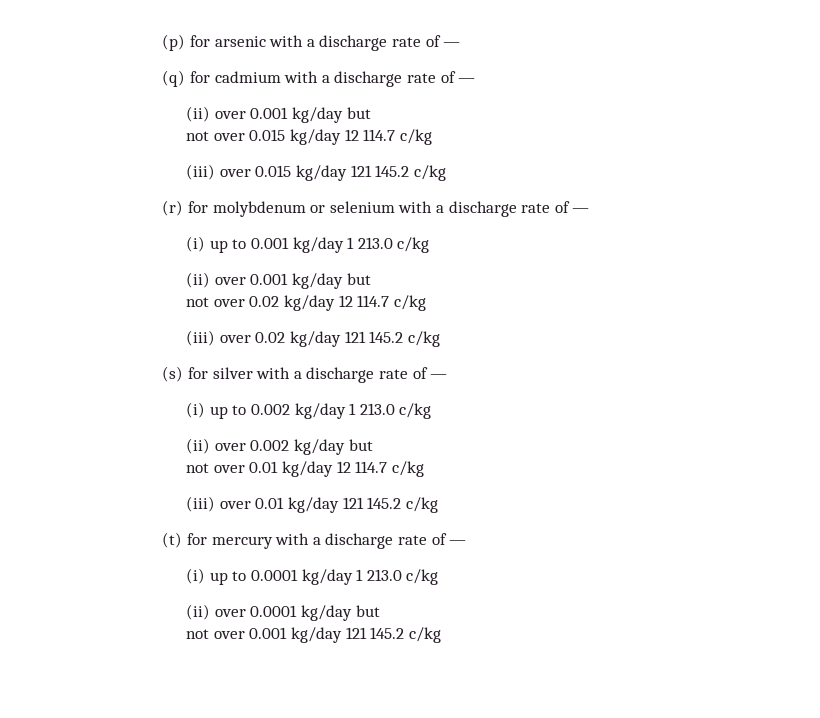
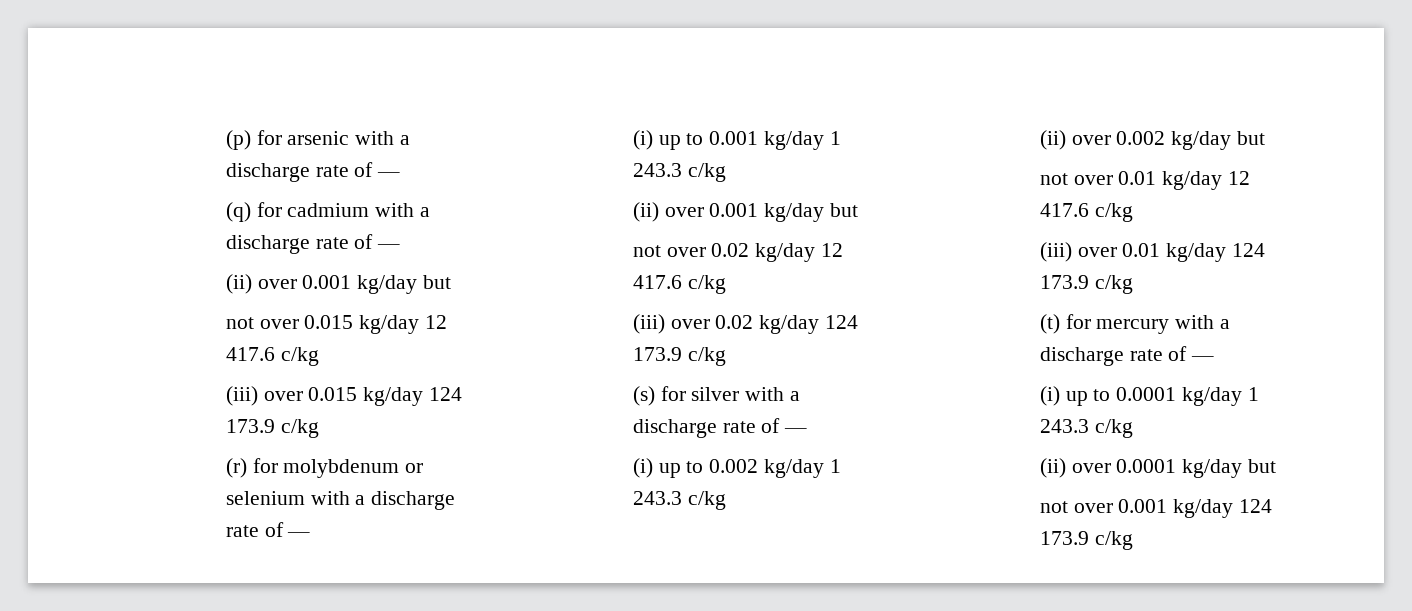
[363,129,396,141] 114.7 -> [225,347,275,361] 417.6
[350,165,410,177] 121 145.2 -> [429,387,463,401] [225,419,275,433] 124 173.9
[357,237,393,249] 213.0 -> [632,163,682,177] 243.3
[357,295,390,307] 114.7 -> [632,275,682,289] 417.6
[344,331,404,343] 121 145.2 -> [825,315,859,329] [632,347,682,361] 124 173.9
[359,403,395,415] 213.0 -> [632,491,682,505] 243.3
[355,461,388,473] 114.7 -> [1039,203,1089,217] 417.6
[342,497,402,509] 121 145.2 -> [1232,243,1266,257] [1039,275,1089,289] 124 173.9
[366,569,402,581] 213.0 -> [1039,419,1089,433] 243.3
[345,627,405,639] 121 145.2 -> [1239,499,1273,513] [1039,531,1089,545] 124 173.9

